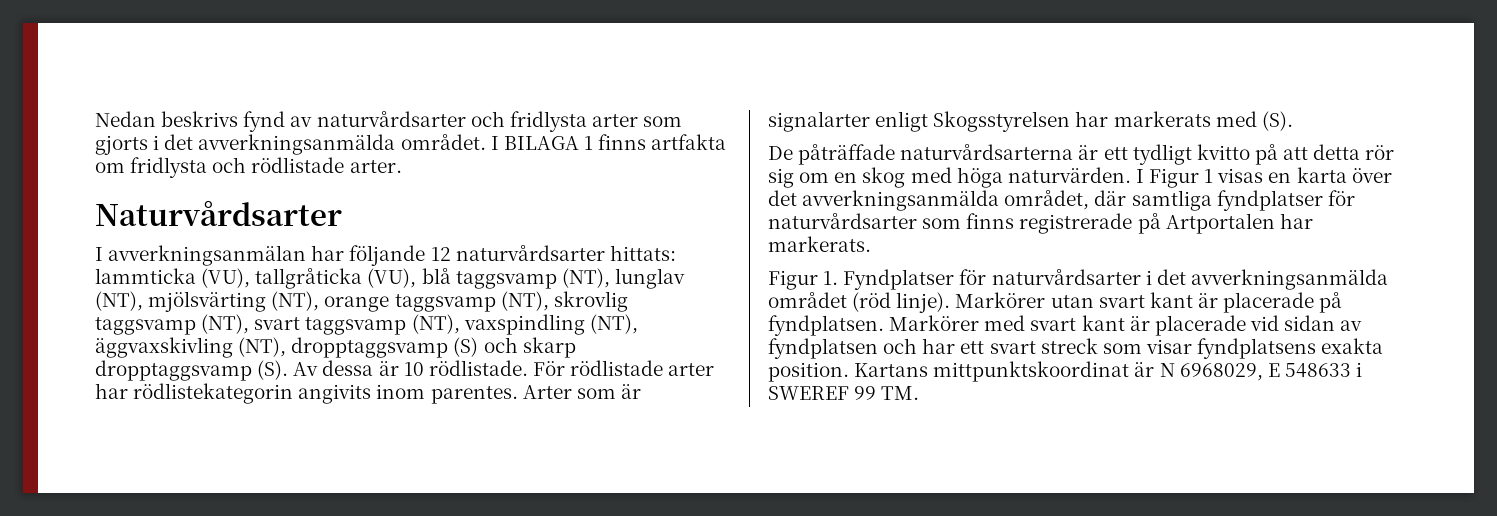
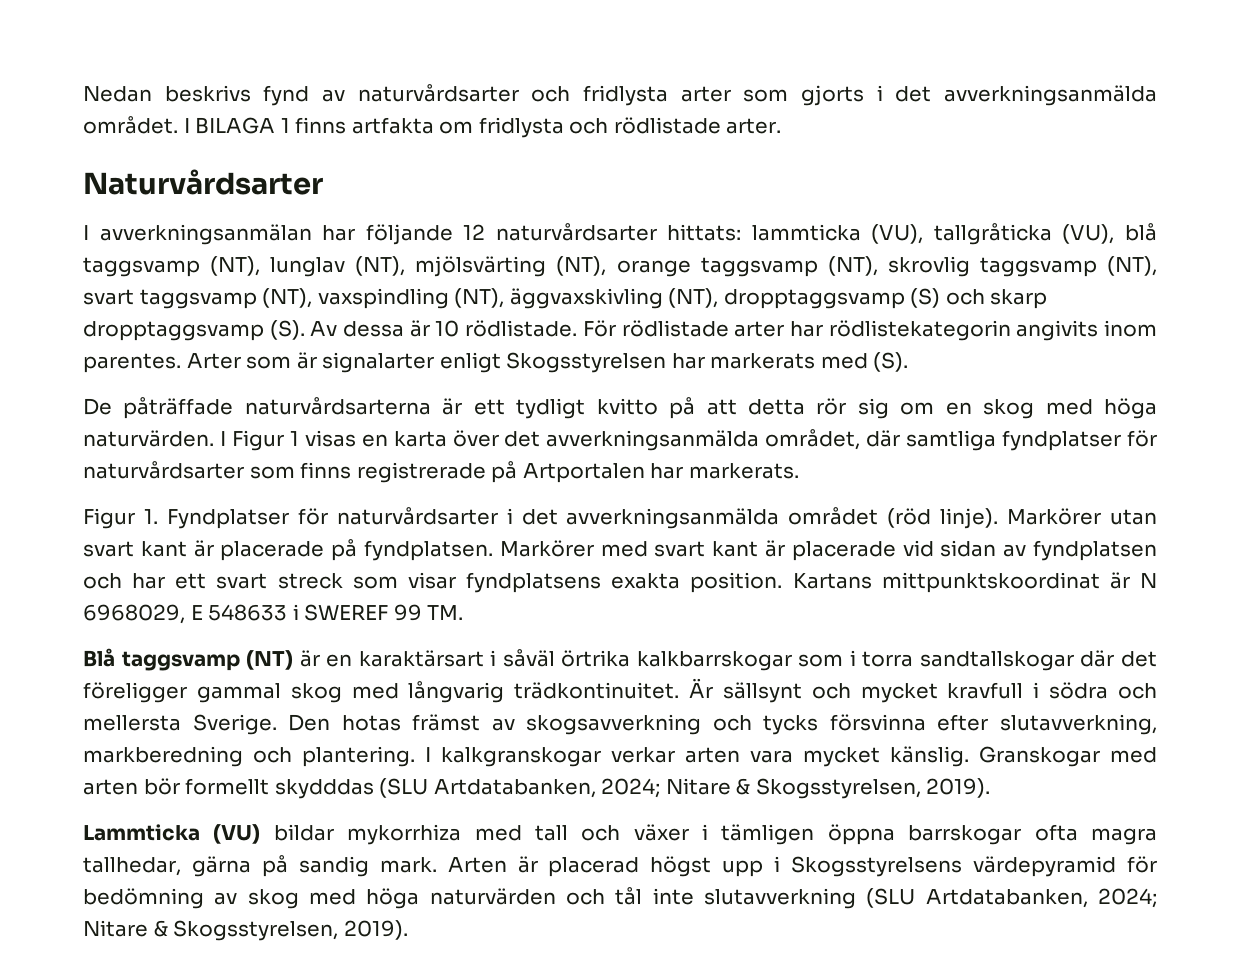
(920, 393) none -> [83,648,1157,671] [83,678,1157,703] [83,714,1157,735] [83,746,1157,767] [83,778,991,799] [83,824,1157,845] [83,855,1157,877] [83,887,1158,909] [83,920,408,941] // Blå taggsvamp (NT) är en karaktärsart i såväl örtrika kalkbarrskogar som i torra sandtallskogar där det föreligger gammal skog med långvarig trädkontinuitet. Är sällsynt och mycket kravfull i södra och mellersta Sverige. Den hotas främst av skogsavverkning och tycks försvinna efter slutavverkning, markberedning och plantering. I kalkgranskogar verkar arten vara mycket känslig. Granskogar med arten bör formellt skydddas (SLU Artdatabanken, 2024; Nitare & Skogsstyrelsen, 2019). // Lammticka (VU) bildar mykorrhiza med tall och växer i tämligen öppna barrskogar ofta magra tallhedar, gärna på sandig mark. Arten är placerad högst upp i Skogsstyrelsens värdepyramid för bedömning av skog med höga naturvärden och tål inte slutavverkning (SLU Artdatabanken, 2024; Nitare & Skogsstyrelsen, 2019).

